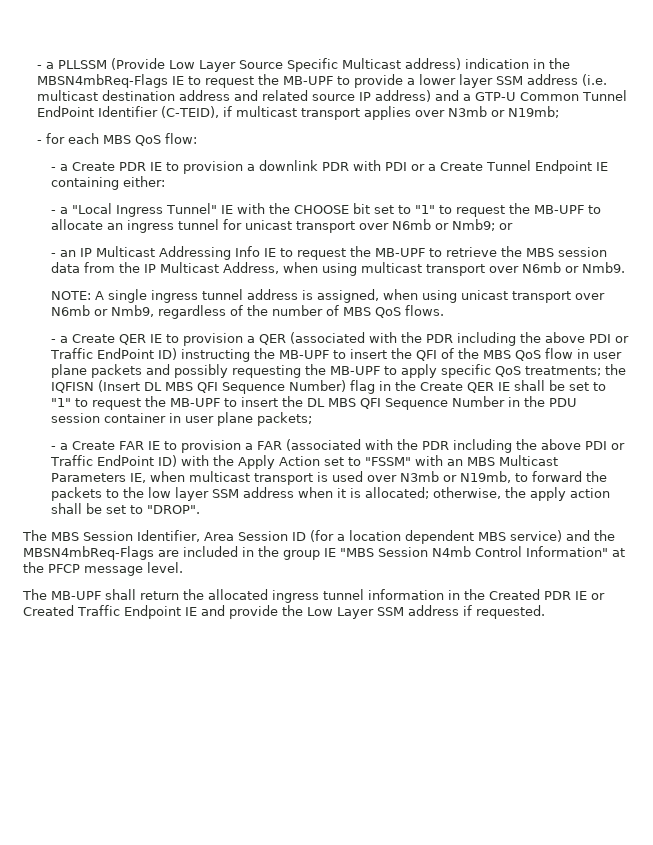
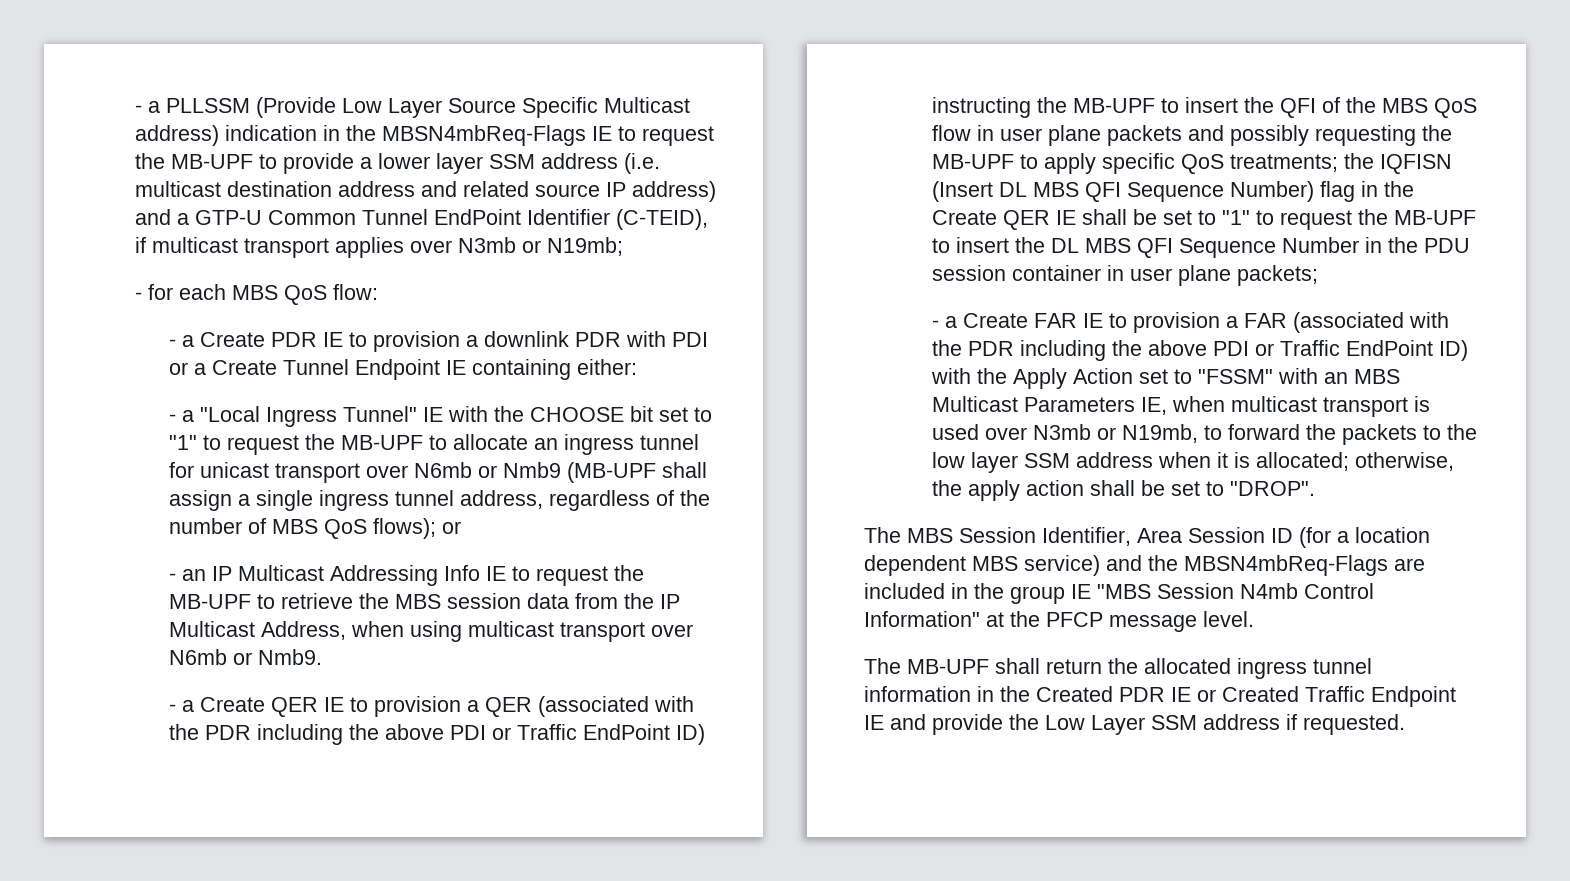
[452,219,496,231] Nmb9; -> [502,462,707,483] [168,490,710,511] [168,518,436,539] Nmb9 (MB-UPF shall assign a single ingress tunnel address, regardless of the number of MBS QoS flows);
[51,289,606,303] [51,305,445,319] // NOTE: A single ingress tunnel address is assigned, when using unicast transport over N6mb or Nmb9, regardless of the number of MBS QoS flows. -> (322, 657) none

